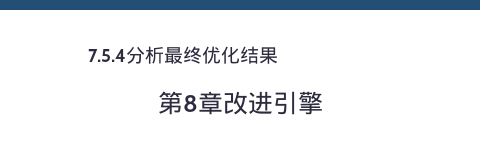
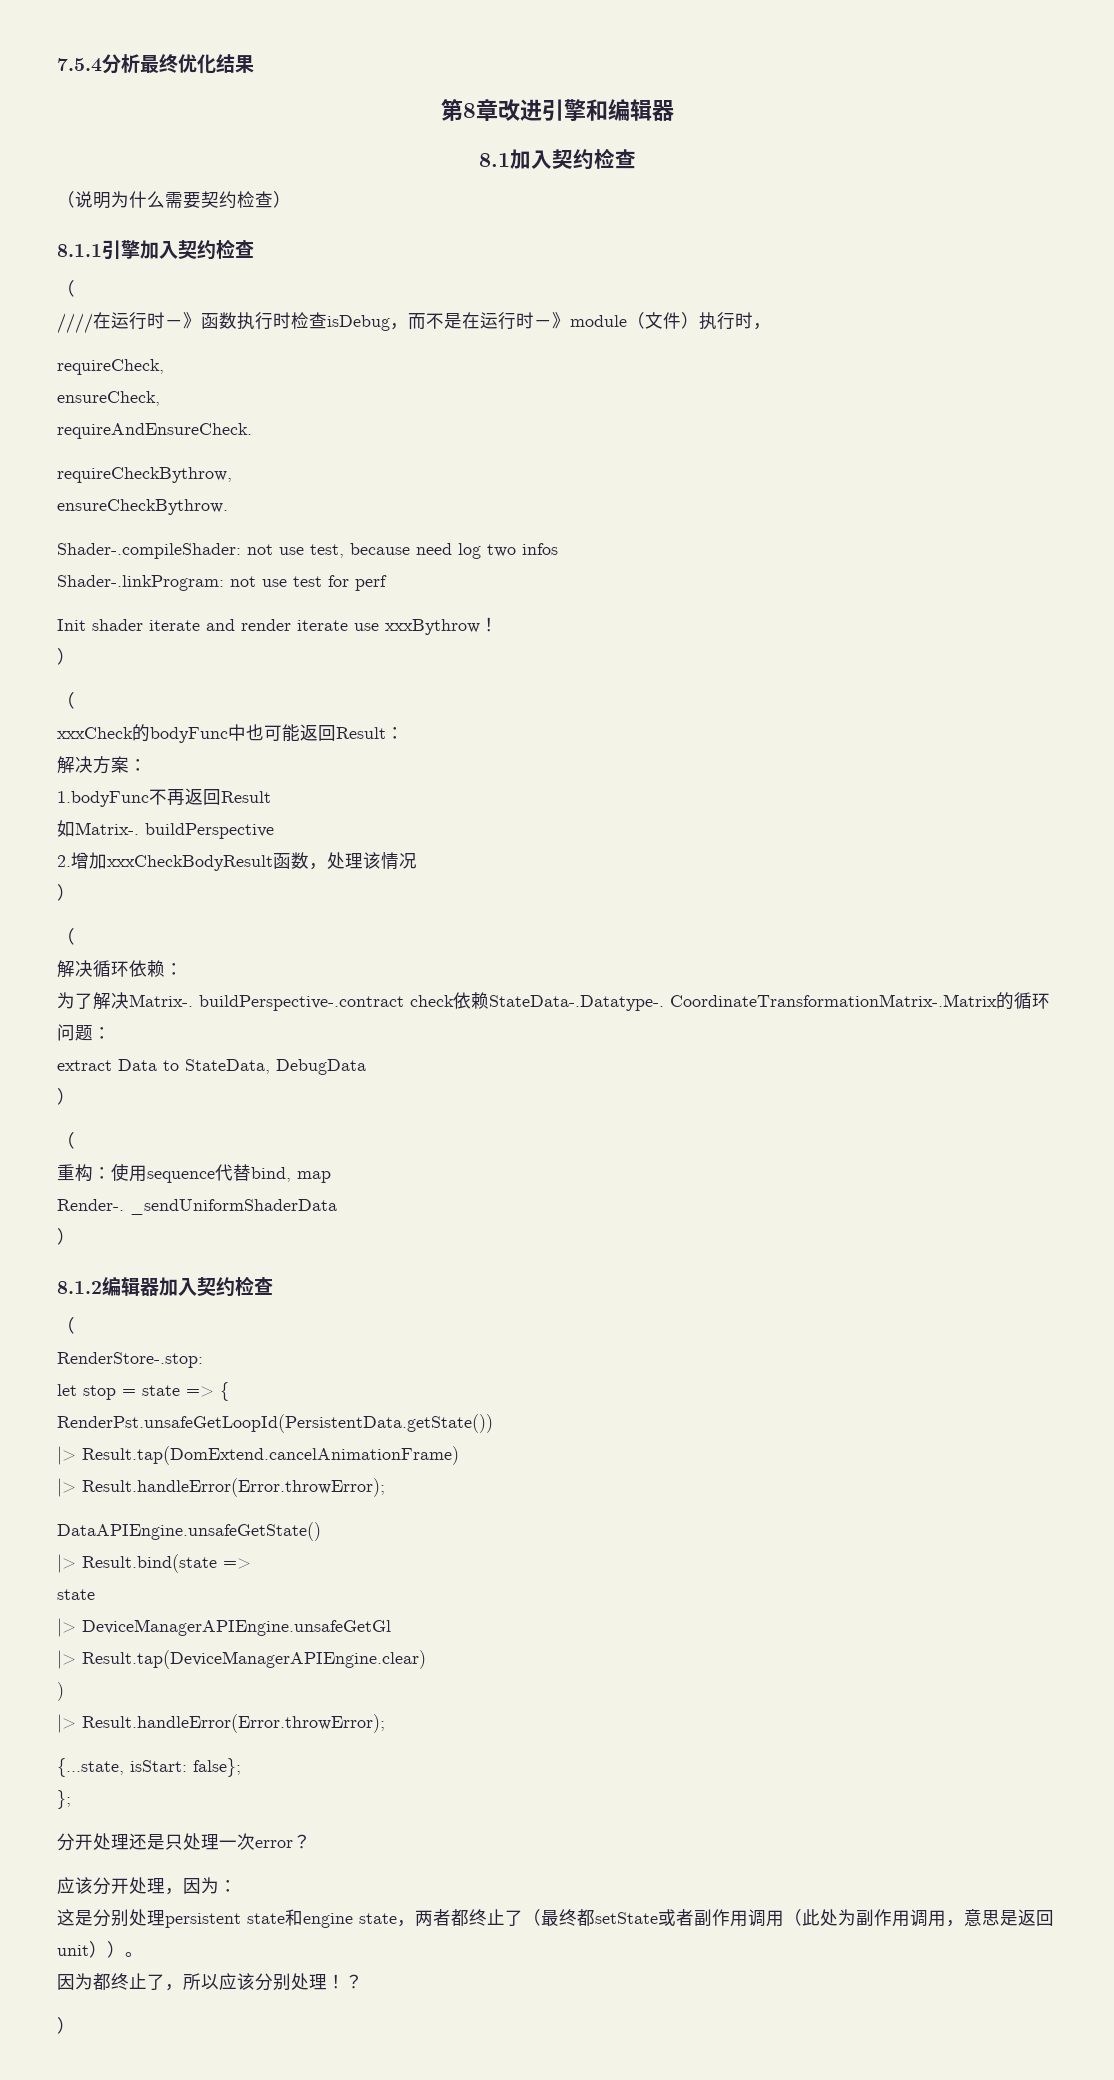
(323, 103) none -> [585,99,674,121] [478,148,636,170] [57,191,291,209] [57,239,254,260] [57,280,75,297] [57,312,771,334] [57,359,164,375] [57,391,160,406] [57,423,252,439] [57,467,232,483] [57,499,228,515] [57,543,558,559] [57,575,387,591] [57,617,498,635] [57,648,75,665] [57,692,75,709] [57,724,404,743] [57,756,147,774] [57,788,271,807] [57,820,274,839] [57,852,417,871] [57,884,75,901] [57,928,75,945] [57,960,183,978] [57,992,1050,1011] [57,1024,111,1041] [57,1059,366,1075] [57,1088,75,1105] [57,1132,75,1149] [57,1163,331,1183] [57,1199,337,1215] [57,1228,75,1245] [57,1276,273,1297] [57,1317,75,1334] [57,1352,203,1368] [57,1382,229,1401] [57,1414,493,1433] [57,1446,459,1465] [57,1478,385,1497] [57,1522,321,1541] [57,1554,251,1573] [57,1589,95,1600] [57,1618,391,1637] [57,1650,426,1669] [57,1682,64,1701] [57,1714,385,1733] [57,1758,241,1777] [57,1790,71,1809] [57,1833,311,1851] [57,1877,237,1895] [57,1909,1054,1928] [57,1941,143,1958] [57,1973,363,1991] [57,2017,75,2034] 和编辑器 // 8.1加入契约检查 // （说明为什么需要契约检查） // 8.1.1引擎加入契约检查 // （ // ////在运行时－》函数执行时检查isDebug，而不是在运行时－》module（文件）执行时， // requireCheck, // ensureCheck, // requireAndEnsureCheck. // requireCheckBythrow, // ensureCheckBythrow. // Shader-.compileShader: not use test, because need log two infos // Shader-.linkProgram: not use test for perf // Init shader iterate and render iterate use xxxBythrow！ // ） // （ // xxxCheck的bodyFunc中也可能返回Result： // 解决方案： // 1.bodyFunc不再返回Result // 如Matrix-. buildPerspective // 2.增加xxxCheckBodyResult函数，处理该情况 // ） // （ // 解决循环依赖： // 为了解决Matrix-. buildPerspective-.contract check依赖StateData-.Datatype-. CoordinateTransformationMatrix-.Matrix的循环问题： // extract Data to StateData, DebugData // ） // （ // 重构：使用sequence代替bind, map // Render-. _sendUniformShaderData // ） // 8.1.2编辑器加入契约检查 // （ // RenderStore-.stop: // let stop = state => { // RenderPst.unsafeGetLoopId(PersistentData.getState()) // |> Result.tap(DomExtend.cancelAnimationFrame) // |> Result.handleError(Error.throwError); // DataAPIEngine.unsafeGetState() // |> Result.bind(state => // state // |> DeviceManagerAPIEngine.unsafeGetGl // |> Result.tap(DeviceManagerAPIEngine.clear) // ) // |> Result.handleError(Error.throwError); // {...state, isStart: false}; // }; // 分开处理还是只处理一次error？ // 应该分开处理，因为： // 这是分别处理persistent state和engine state，两者都终止了（最终都setState或者副作用调用（此处为副作用调用，意思是返回unit））。 // 因为都终止了，所以应该分别处理！？ // ）

